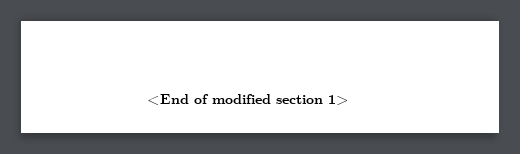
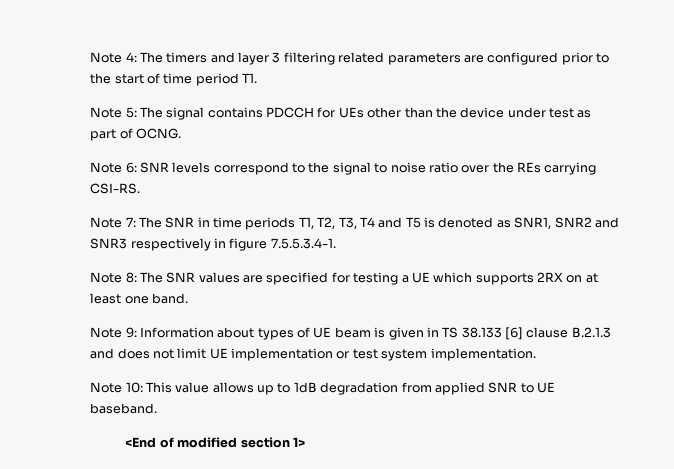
(146, 100) none -> [90,52,610,65] [90,73,258,86] [90,107,592,120] [90,128,181,141] [90,162,597,175] [90,183,141,194] [90,217,619,230] [90,238,336,251] [90,272,598,285] [90,293,188,304] [90,327,611,340] [90,348,536,361] [90,382,556,395] [90,403,158,414] Note 4: The timers and layer 3 filtering related parameters are configured prior to the start of time period T1. // Note 5: The signal contains PDCCH for UEs other than the device under test as part of OCNG. // Note 6: SNR levels correspond to the signal to noise ratio over the REs carrying CSI-RS. // Note 7: The SNR in time periods T1, T2, T3, T4 and T5 is denoted as SNR1, SNR2 and SNR3 respectively in figure 7.5.5.3.4-1. // Note 8: The SNR values are specified for testing a UE which supports 2RX on at least one band. // Note 9: Information about types of UE beam is given in TS 38.133 [6] clause B.2.1.3 and does not limit UE implementation or test system implementation. // Note 10: This value allows up to 1dB degradation from applied SNR to UE baseband. //

